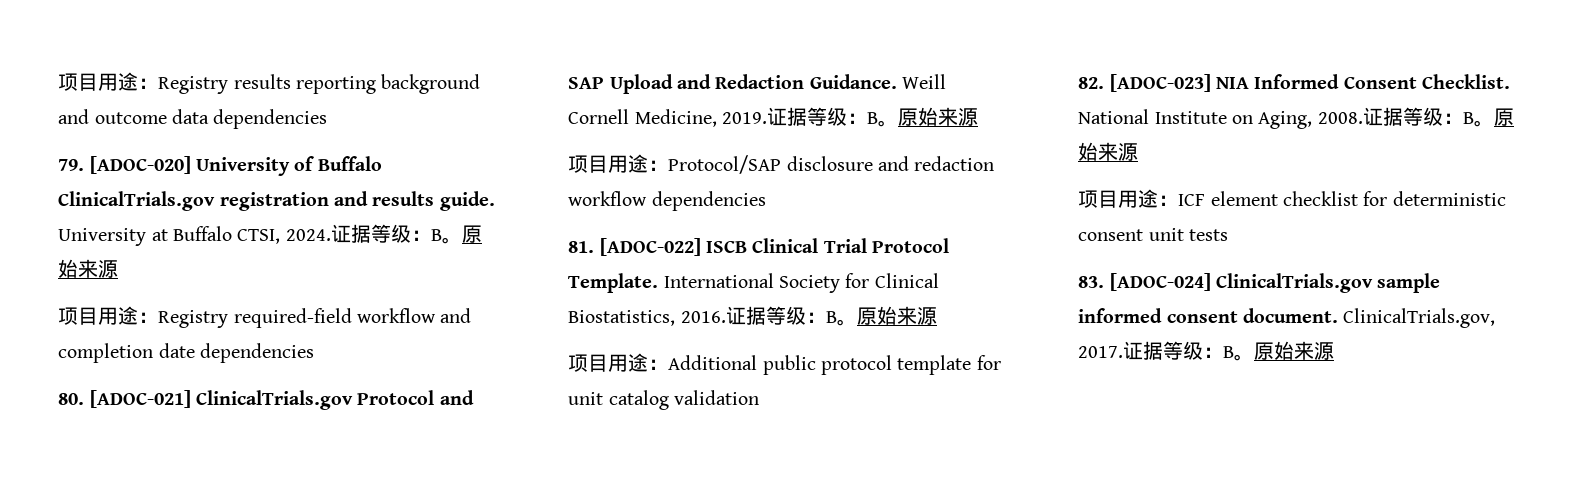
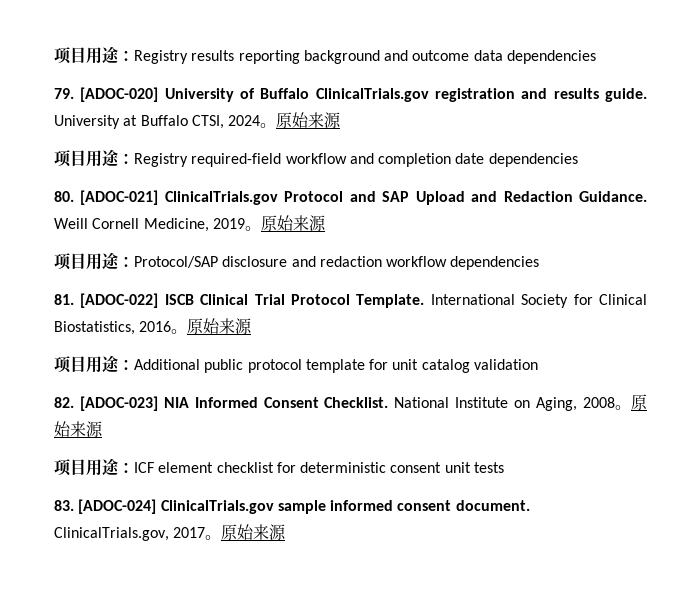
[285,224,442,243] 2024.证据等级：B -> [228,115,261,126] 2024
[722,107,879,126] 2019.证据等级：B -> [212,218,245,229] 2019
[680,306,837,325] 2016.证据等级：B -> [139,321,172,332] 2016
[1317,107,1474,126] 2008.证据等级：B -> [583,397,616,408] 2008
[1078,341,1235,360] 2017.证据等级：B -> [173,527,206,538] 2017

